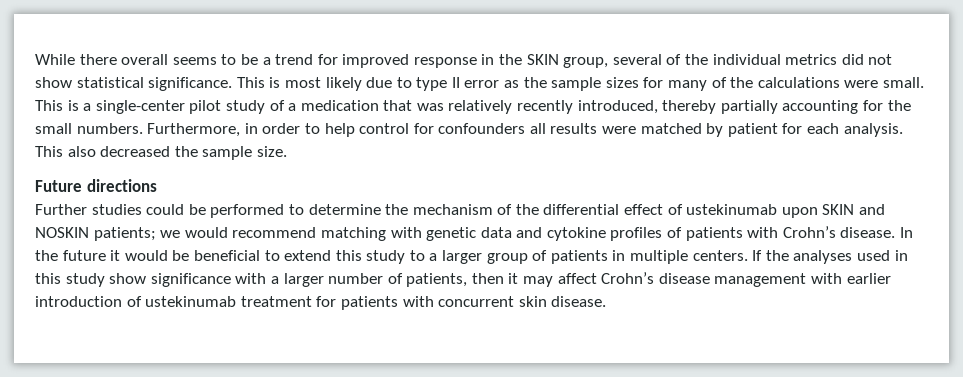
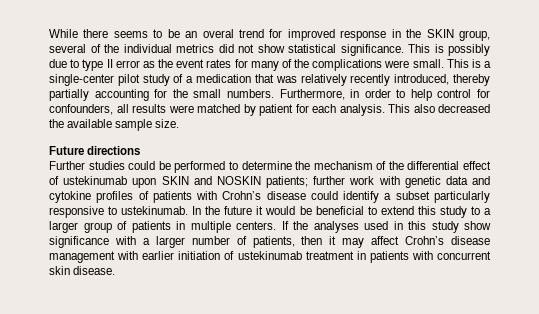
[121,54,169,65] overall -> (109, 33) none
[262,57,271,65] a -> [185,29,234,38] an overal
[284,77,362,91] most likely -> [448,44,490,56] possibly
[551,77,639,91] sample sizes -> [176,59,232,68] event rates
[757,77,840,88] calculations -> [312,59,383,71] complications
[438,123,526,134] confounders -> [49,104,113,115] confounders,
(198, 151) none -> [67,119,113,128] available
[160,227,386,241] we would recommend matching -> [313,176,375,185] further work
[840,227,896,238] disease. -> [266,191,490,203] [49,206,189,218] disease could identify a subset particularly responsive to ustekinumab.
[35,296,122,307] introduction -> [178,251,221,260] initiation
[316,296,337,307] for -> [356,251,366,260] in

